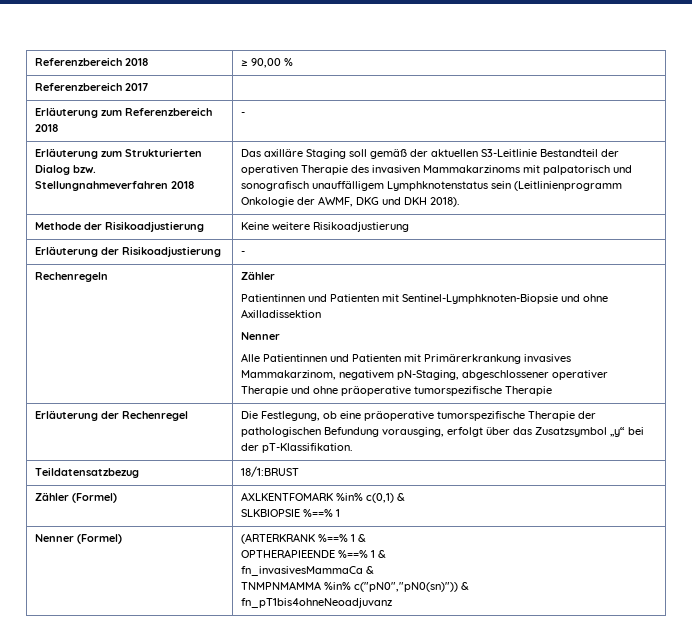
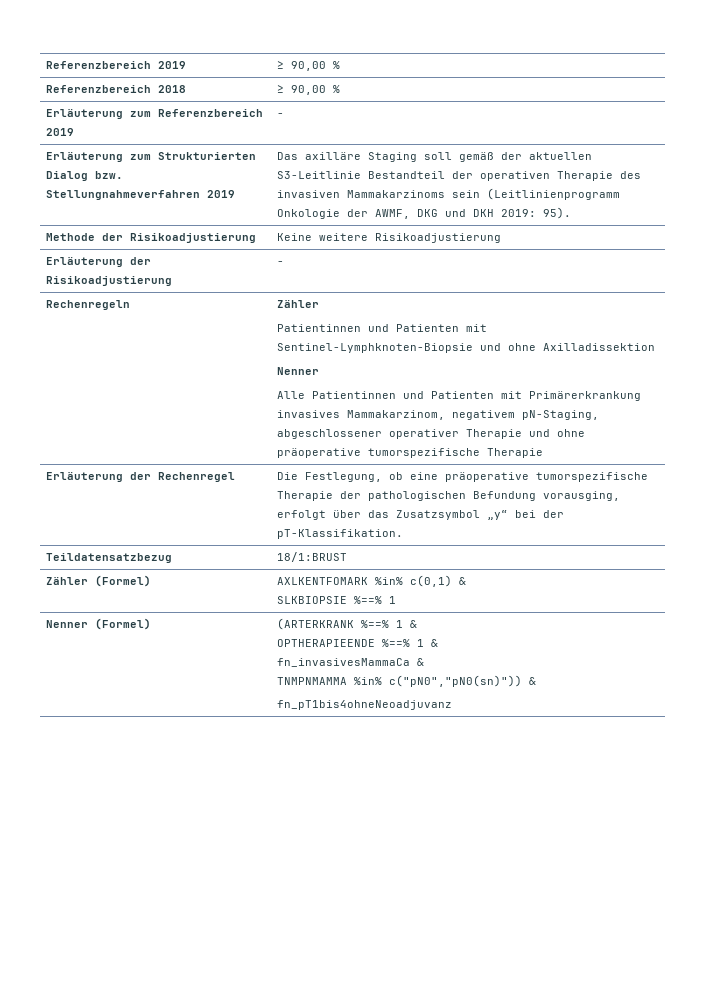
[34,57,122,66] Referenzbereich -> [46,61,187,69] [277,61,341,71] [46,85,152,93] Referenzbereich 2019 | ≥ 90,00 % // Referenzbereich
[34,82,148,91] // Referenzbereich 2017 | -> (341, 89) none
[34,124,58,132] 2018 -> [46,128,75,136] 2019
[170,181,194,189] 2018 -> [207,190,236,198] 2019
[522,165,632,175] [240,181,488,191] mit palpatorisch und sonografisch unauffälligem Lymphknotenstatus -> (446, 194) none
[429,197,459,207] 2018). -> [501,207,572,219] 2019: 95).

